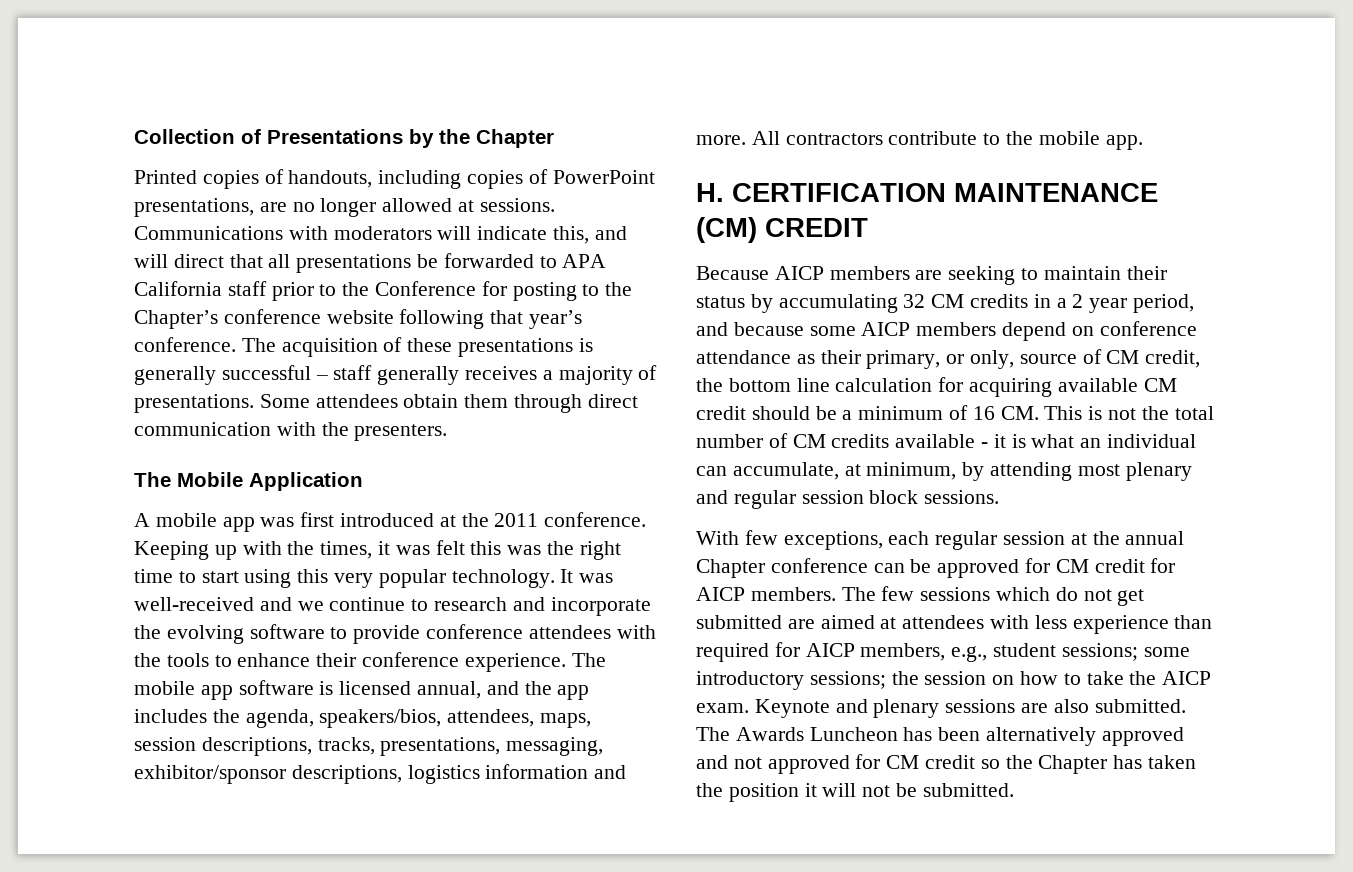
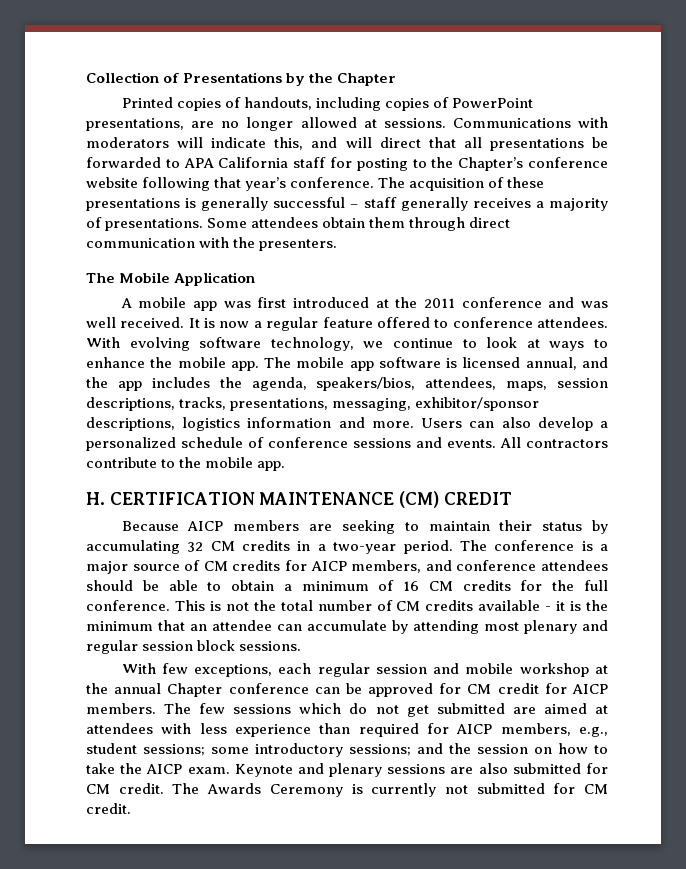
[271,281,477,301] prior to the Conference -> (327, 162) none
[544,512,647,527] [134,540,621,560] [134,569,614,588] [134,597,651,616] [134,624,656,644] [134,652,566,672] conference. Keeping up with the times, it was felt this was the right time to start using this very popular technology. It was well-received and we continue to research and incorporate the evolving software to provide conference attendees with the tools to enhance their conference experience. -> [461,297,608,308] [86,317,609,331] [86,337,609,351] [86,357,259,371] conference and was well received. It is now a regular feature offered to conference attendees. With evolving software technology, we continue to look at ways to enhance the mobile app.
(746, 140) none -> [421,417,608,431] [86,437,496,451] Users can also develop a personalized schedule of conference sessions and events.
[1072,294,1195,313] [696,321,1197,341] [696,349,1201,369] [696,377,1177,397] [696,405,1039,420] 2 year period, and because some AICP members depend on conference attendance as their primary, or only, source of CM credit, the bottom line calculation for acquiring available CM credit should be a minimum of 16 CM. -> [333,540,609,554] [86,560,608,574] [86,580,608,591] [86,600,170,611] two-year period. The conference is a major source of CM credits for AICP members, and conference attendees should be able to obtain a minimum of 16 CM credits for the full conference.
[1031,434,1197,448] [696,462,957,480] what an individual can accumulate, at minimum, -> [586,600,609,611] [86,620,387,631] the minimum that an attendee can accumulate
(1066, 538) none -> [433,663,589,677] and mobile workshop
(886, 680) none -> [417,743,443,754] and
[1094,699,1186,713] [696,727,1184,746] [696,754,1197,774] [696,783,1014,802] submitted. The Awards Luncheon has been alternatively approved and not approved for CM credit so the Chapter has taken the position it will not be submitted. -> [512,763,608,774] [86,783,608,797] [86,803,131,814] submitted for CM credit. The Awards Ceremony is currently not submitted for CM credit.

